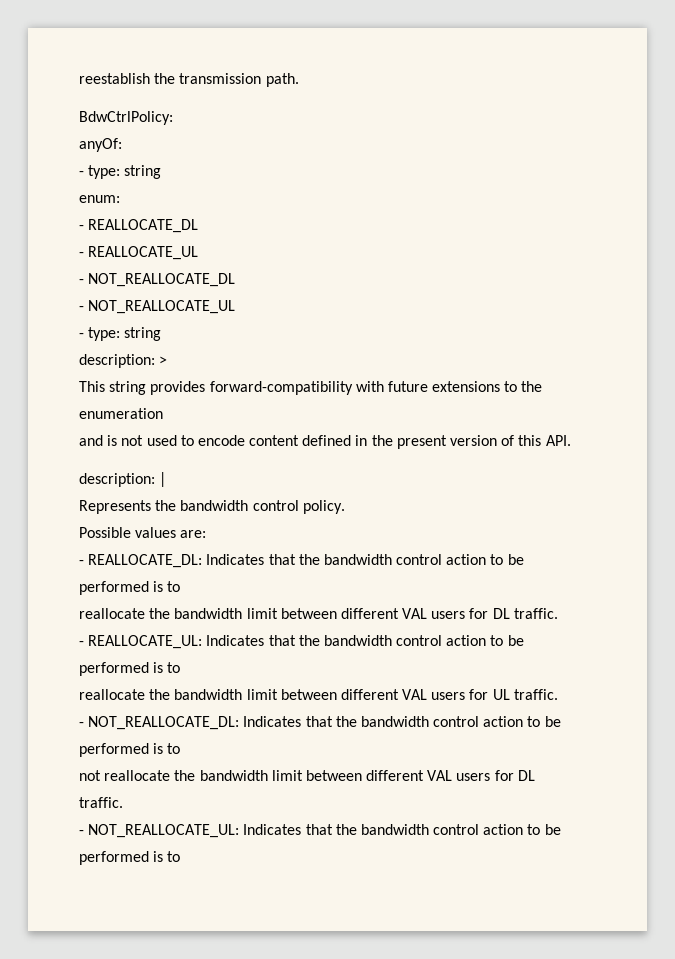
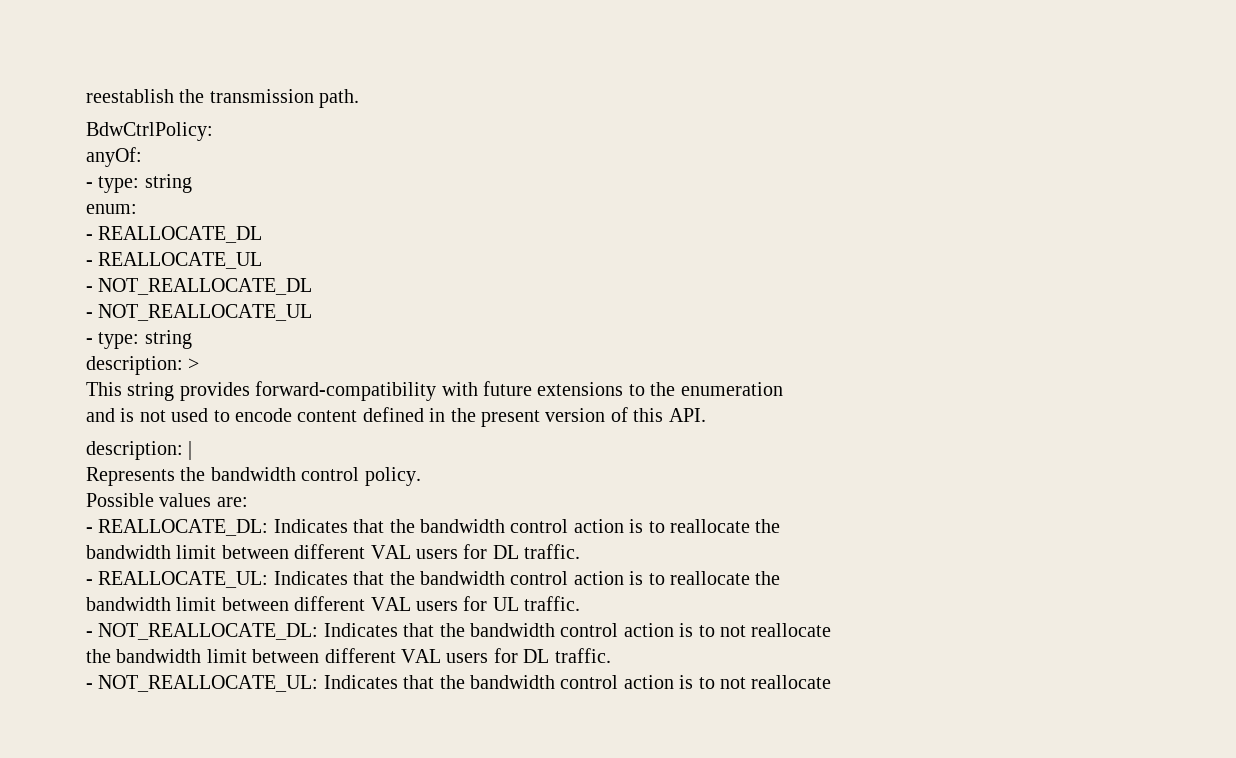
[490,554,524,565] [79,581,181,595] [79,608,171,619] to be performed is to // reallocate the -> [629,519,781,533] is to reallocate the //
[490,635,524,646] [79,662,181,676] [79,689,171,700] to be performed is to // reallocate the -> [629,571,781,585] is to reallocate the //
[527,716,561,727] [79,743,181,757] [79,770,171,781] to be performed is to // not reallocate -> [679,623,832,637] is to not reallocate //
[527,824,561,835] [79,851,181,865] to be performed is to -> [679,675,832,689] is to not reallocate

